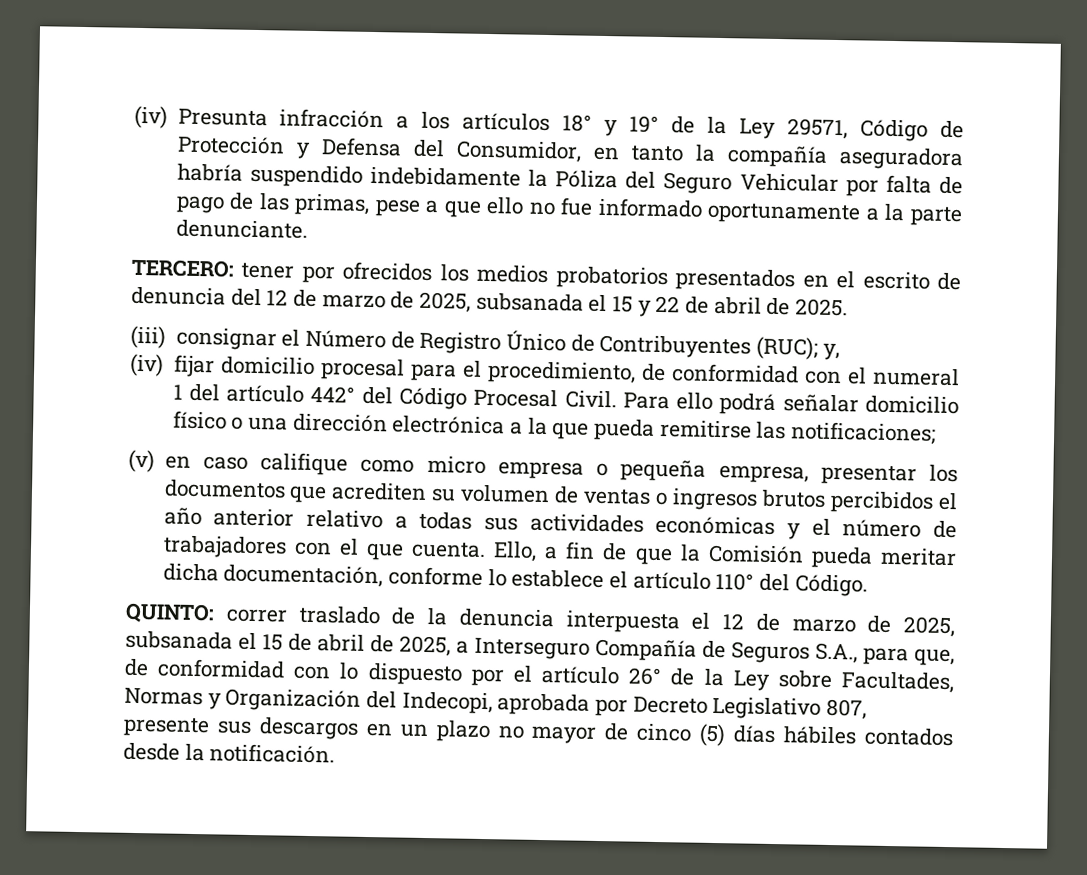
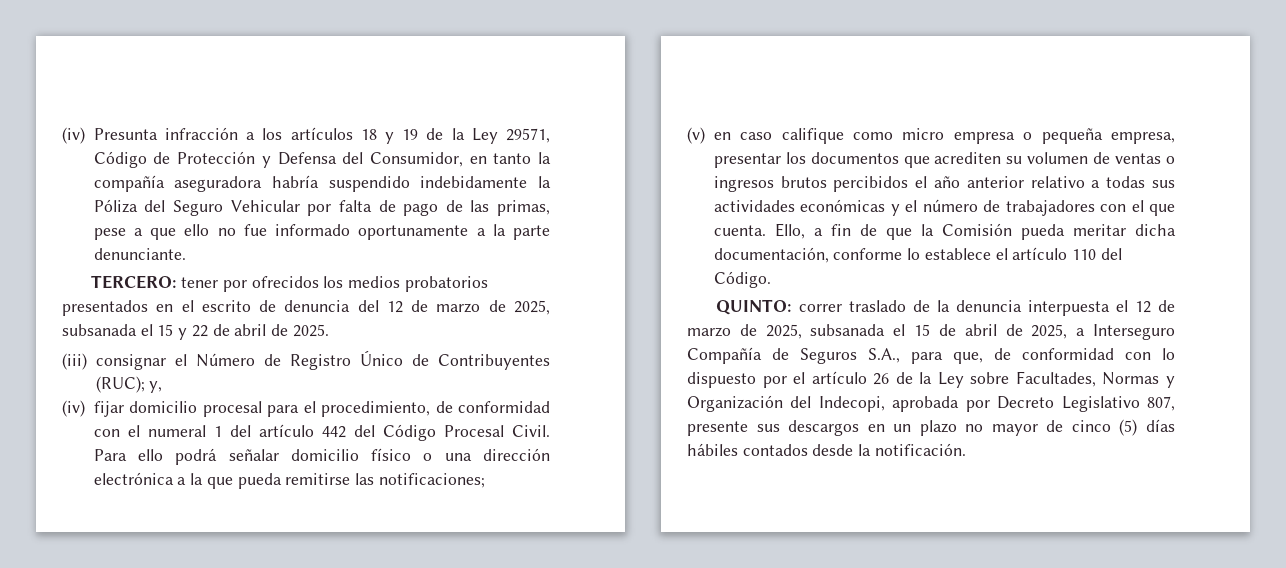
[562,114,660,137] 18° y 19° -> [360,129,419,144] 18 y 19
[310,385,356,403] 442° -> [321,426,346,438] 442
[715,572,755,591] 110° -> [1072,249,1097,260] 110
[628,667,663,686] 26° -> [873,373,890,385] 26

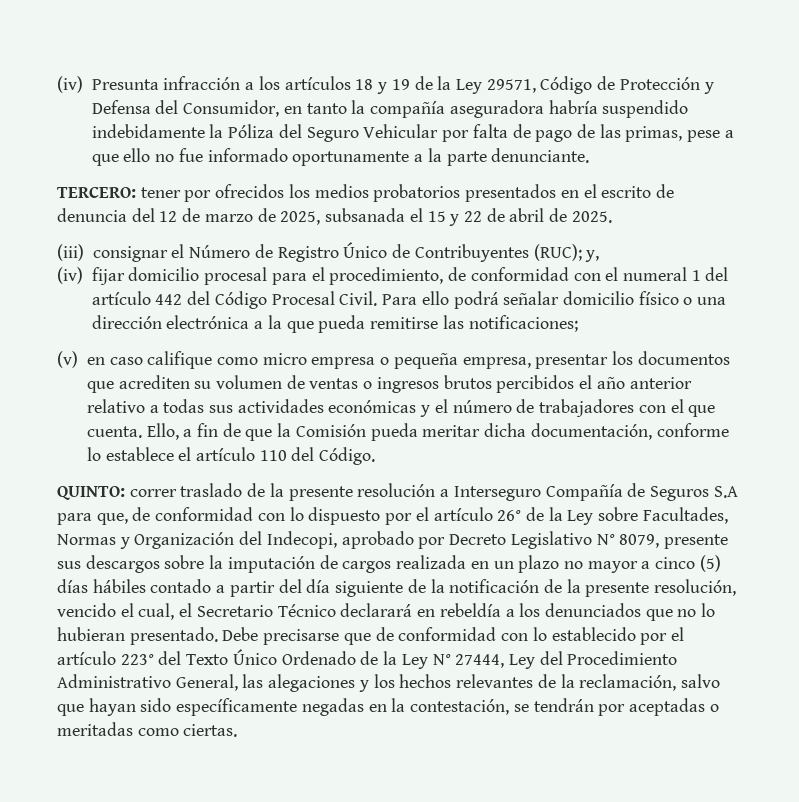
[955,300,1175,316] [687,324,1068,339] denuncia interpuesta el 12 de marzo de 2025, subsanada el 15 de abril de 2025, -> [288,483,436,501] presente resolución
[868,348,900,363] S.A., -> [713,486,738,498] S.A
[873,373,890,385] 26 -> [497,510,522,521] 26°
[892,396,960,412] aprobada -> [341,531,414,549] aprobado
[1147,396,1175,411] 807, -> [596,534,660,548] N° 8079,
(860, 428) none -> [164,555,467,573] sobre la imputación de cargos realizada
[1046,420,1064,432] de -> [641,561,651,569] a
[742,443,966,456] contados desde la notificación. -> [150,579,737,597] [57,603,716,621] [57,627,684,645] [57,649,678,669] [57,674,720,692] [57,698,719,716] [57,722,238,737] contado a partir del día siguiente de la notificación de la presente resolución, vencido el cual, el Secretario Técnico declarará en rebeldía a los denunciados que no lo hubieran presentado. Debe precisarse que de conformidad con lo establecido por el artículo 223° del Texto Único Ordenado de la Ley N° 27444, Ley del Procedimiento Administrativo General, las alegaciones y los hechos relevantes de la reclamación, salvo que hayan sido específicamente negadas en la contestación, se tendrán por aceptadas o meritadas como ciertas.

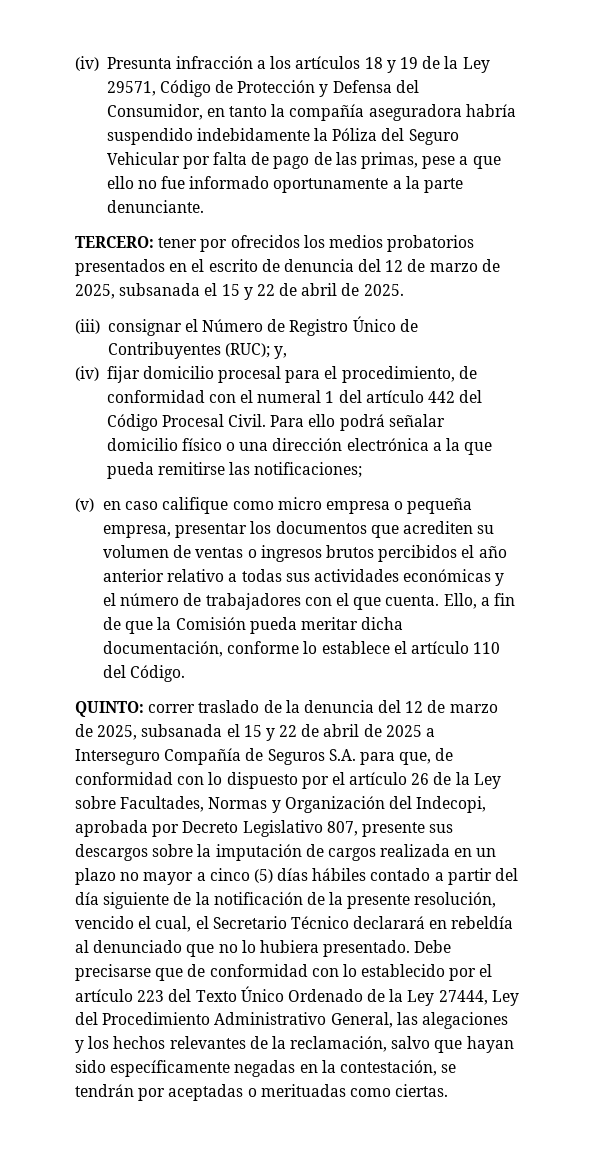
[288,483,436,501] presente resolución -> [303,700,498,713] [75,724,422,741] denuncia del 12 de marzo de 2025, subsanada el 15 y 22 de abril de 2025
[713,486,738,498] S.A -> [328,749,356,761] S.A.
[497,510,522,521] 26° -> [411,773,430,785] 26
[341,531,414,549] aprobado -> [75,820,148,837] aprobada
[596,534,660,548] N° 8079, -> [326,821,358,836] 807,
[505,603,641,617] a los denunciados -> [75,940,183,953] al denunciado
[57,627,125,641] hubieran -> [259,940,319,953] hubiera
[120,654,154,665] 223° -> [137,990,165,1002] 223
[432,654,451,665] N° -> (435, 998) none
[57,722,133,736] meritadas -> [260,1084,346,1097] merituadas

